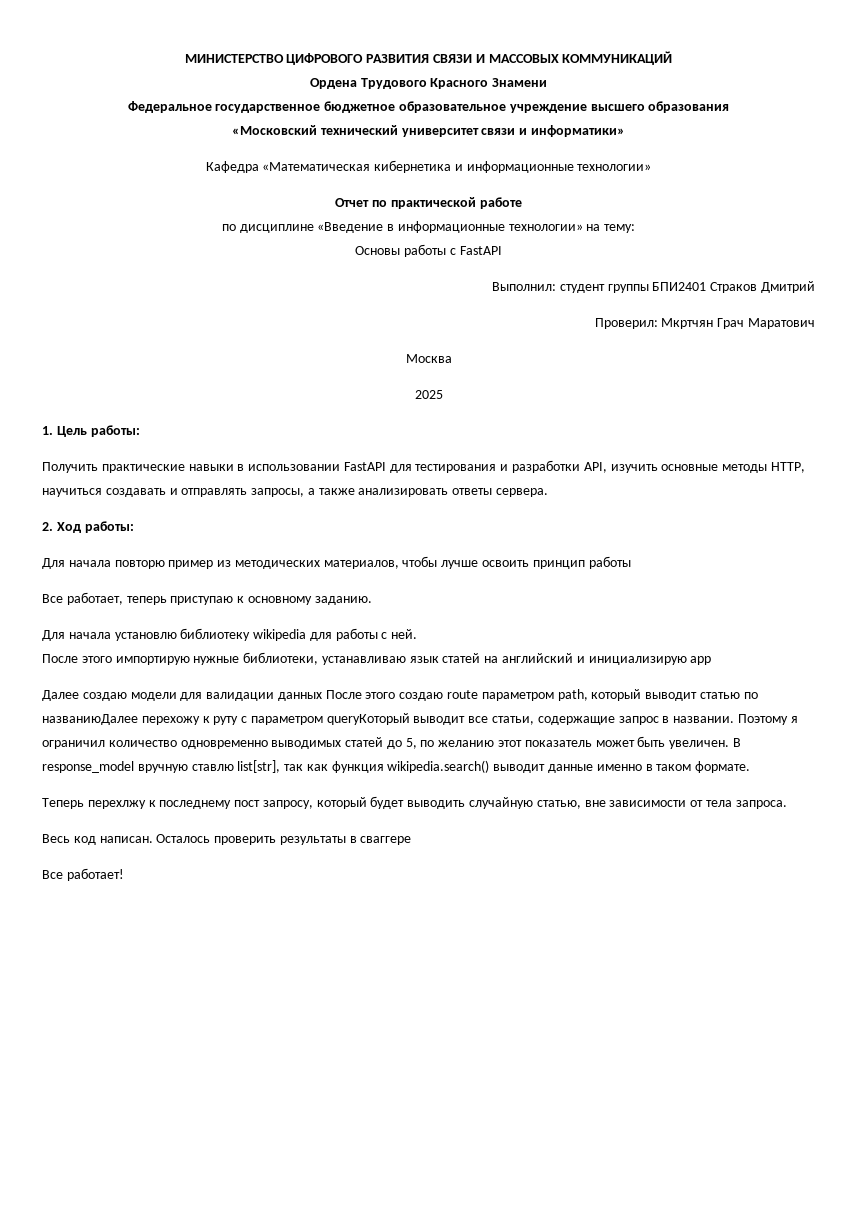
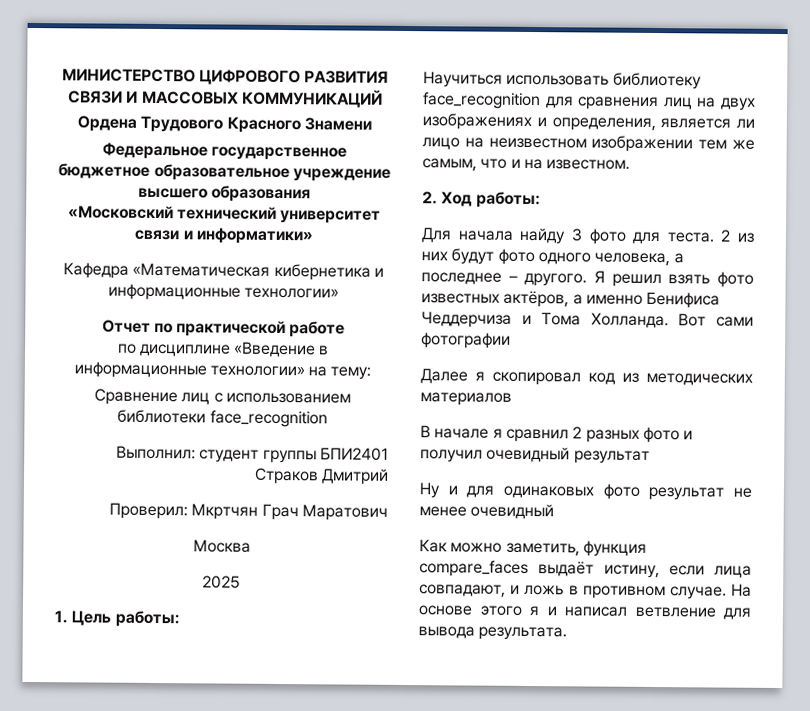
[355,244,502,257] Основы работы с FastAPI -> [94,388,351,406] [117,409,328,428] Сравнение лиц с использованием библиотеки face_recognition
[42,460,805,473] [42,488,549,497] Получить практические навыки в использовании FastAPI для тестирования и разработки API, изучить основные методы HTTP, научиться создавать и отправлять запросы, а также анализировать ответы сервера. -> [423,71,702,90] [422,92,756,111] [422,113,755,132] [422,135,755,153] [422,158,631,172] Научиться использовать библиотеку face_recognition для сравнения лиц на двух изображениях и определения, является ли лицо на неизвестном изображении тем же самым, что и на известном.
[114,556,631,569] [42,592,372,605] [42,628,418,641] [42,652,712,665] [42,689,758,701] [42,713,798,725] [42,736,741,749] [42,760,751,773] [42,796,787,809] [42,834,412,845] [42,868,124,881] повторю пример из методических материалов, чтобы лучше освоить принцип работы // Все работает, теперь приступаю к основному заданию. // Для начала установлю библиотеку wikipedia для работы с ней. // После этого импортирую нужные библиотеки, устанавливаю язык статей на английский и инициализирую app // Далее создаю модели для валидации данных После этого создаю routе параметром path, который выводит статью по названиюДалее перехожу к руту с параметром queryКоторый выводит все статьи, содержащие запрос в названии. Поэтому я ограничил количество одновременно выводимых статей до 5, по желанию этот показатель может быть увеличен. В response_model вручную ставлю list[str], так как функция wikipedia.search() выводит данные именно в таком формате. // Теперь перехлжу к последнему пост запросу, который будет выводить случайную статью, вне зависимости от тела запроса. // Весь код написан. Осталось проверить результаты в сваггере // Все работает! -> [519,227,754,245] [421,248,684,267] [421,270,754,288] [421,290,721,308] [421,311,754,329] [421,332,511,349] [420,368,753,386] [420,392,512,406] [420,425,694,443] [420,446,650,464] [419,482,752,501] [419,503,555,520] [419,539,647,557] [419,560,752,579] [419,583,752,600] [418,605,751,620] [418,626,568,641] найду 3 фото для теста. 2 из них будут фото одного человека, а последнее – другого. Я решил взять фото известных актёров, а именно Бенифиса Чеддерчиза и Тома Холланда. Вот сами фотографии // Далее я скопировал код из методических материалов // В начале я сравнил 2 разных фото и получил очевидный результат // Ну и для одинаковых фото результат не менее очевидный // Как можно заметить, функция compare_faces выдаёт истину, если лица совпадают, и ложь в противном случае. На основе этого я и написал ветвление для вывода результата.

